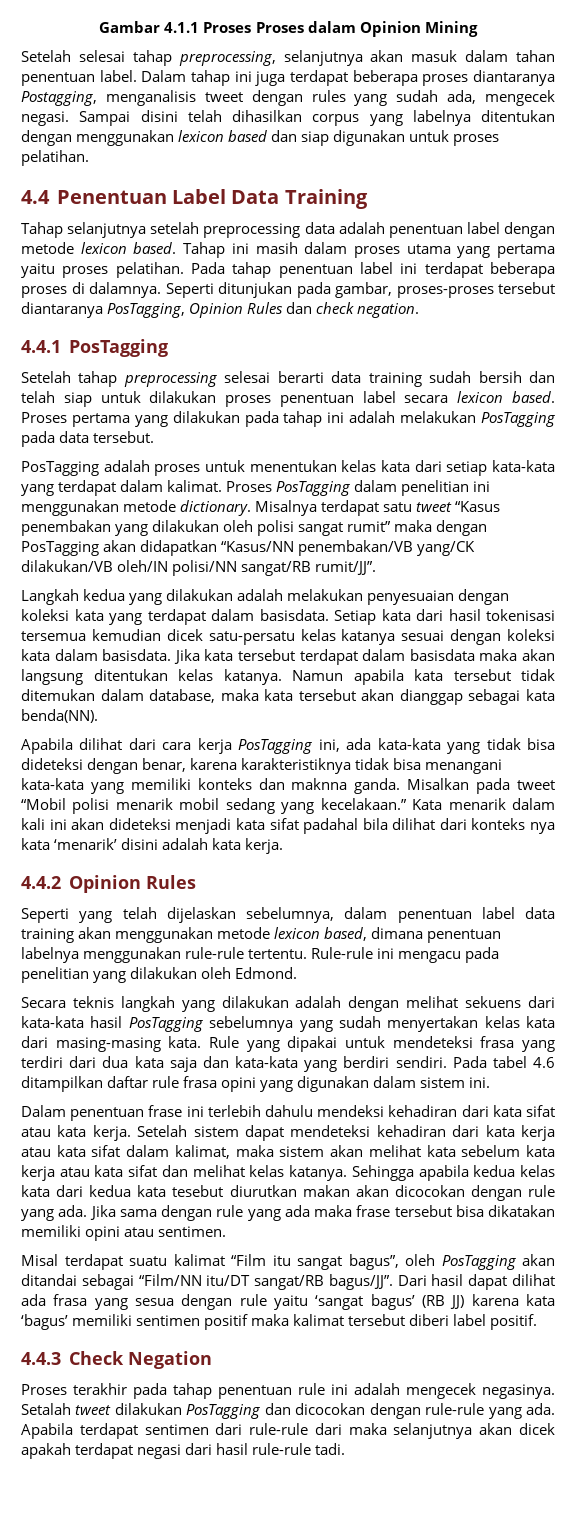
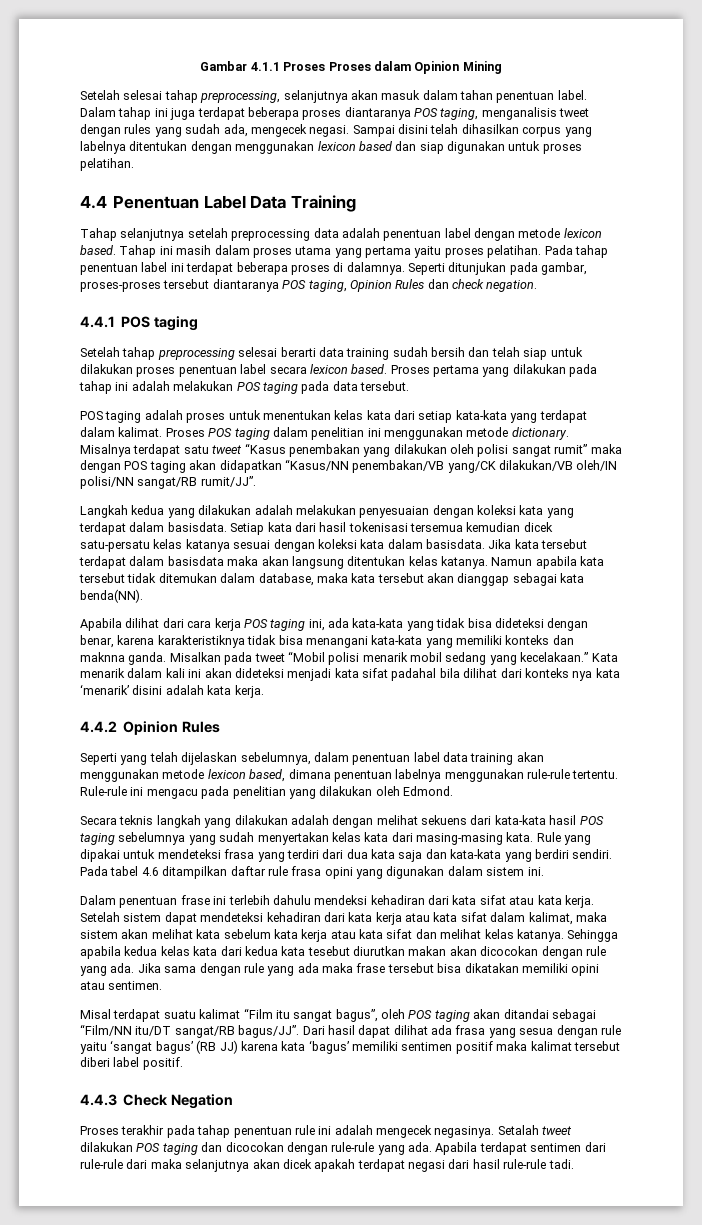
[21,91,97,106] Postagging, -> [414,108,479,120] POS taging,
[107,303,186,318] PosTagging, -> [282,280,347,292] POS taging,
[68,339,169,357] PosTagging -> [121,316,199,331] POS taging
[481,412,557,427] PosTagging -> [236,382,298,394] POS taging
[21,461,99,476] PosTagging -> [80,411,142,423] POS taging
[276,481,352,496] PosTagging -> [208,428,270,440] POS taging
[21,541,99,556] PosTagging -> [124,461,186,473] POS taging
[238,739,314,754] PosTagging -> [243,619,306,631] POS taging
[128,1017,204,1032] PosTagging -> [579,816,604,825] [80,833,115,845] POS taging
[441,1255,517,1270] PosTagging -> [408,1010,470,1022] POS taging
[186,1404,262,1419] PosTagging -> [136,1143,198,1155] POS taging

